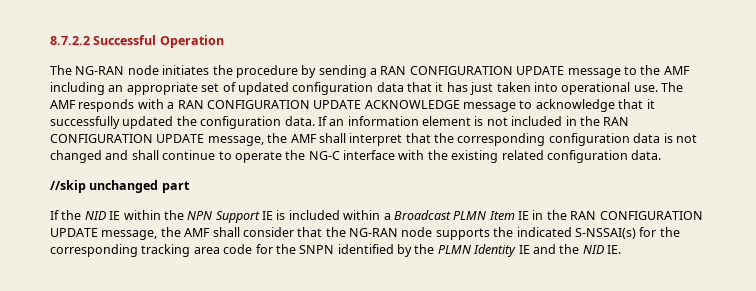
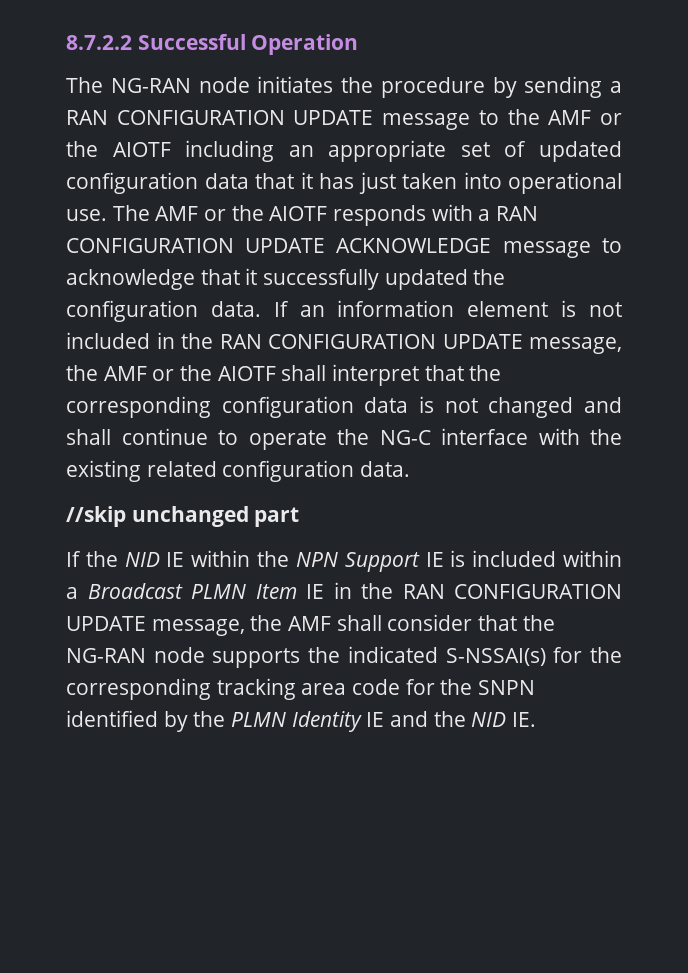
(690, 70) none -> [600,113,622,125] [66,141,171,157] or the AIOTF
(76, 104) none -> [204,205,328,221] or the AIOTF
(317, 138) none -> [152,365,276,381] or the AIOTF

